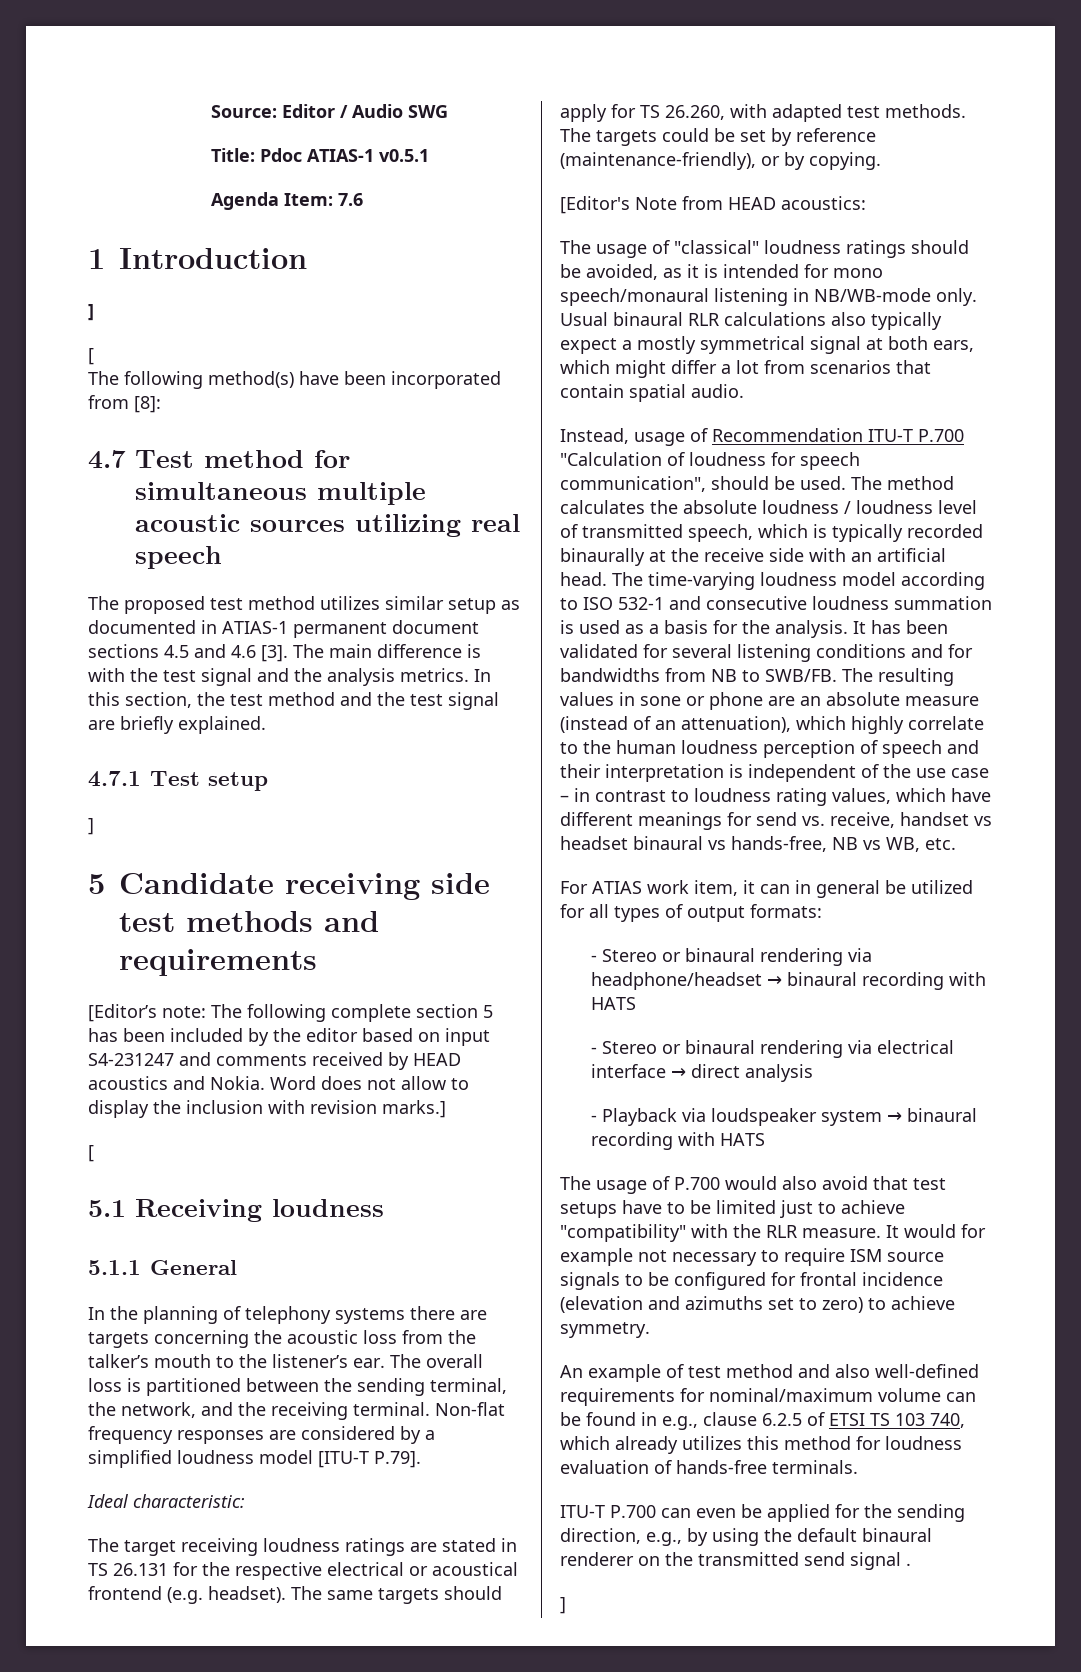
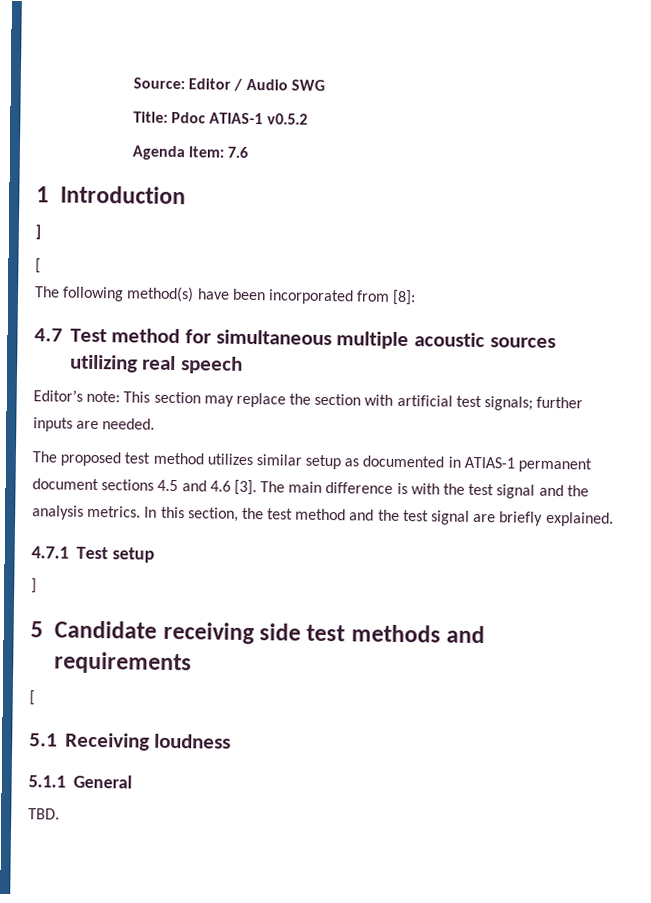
[378,149,429,162] v0.5.1 -> [266,113,308,125] v0.5.2
(222, 557) none -> [33,389,584,411] [33,417,156,432] // Editor’s note: This section may replace the section with artificial test signals; further inputs are needed.
[88,1004,493,1022] [88,1028,490,1046] [88,1052,461,1070] [88,1076,469,1090] [88,1100,446,1118] // [Editor’s note: The following complete section 5 has been included by the editor based on input S4-231247 and comments received by HEAD acoustics and Nokia. Word does not allow to display the inclusion with revision marks.] -> (193, 663) none
[88,1306,487,1324] [88,1330,476,1348] [88,1354,483,1368] [88,1378,507,1396] [88,1402,505,1420] [88,1426,435,1444] [88,1450,421,1468] [87,1494,245,1508] [88,1538,517,1556] [88,1562,518,1580] [88,1586,502,1604] [560,104,966,122] [560,128,876,146] [560,152,881,170] [560,196,866,214] [560,240,969,258] [560,264,883,280] [560,288,977,306] [560,312,942,330] [560,336,974,354] [560,360,931,378] [560,384,744,402] [560,428,964,446] [560,452,860,470] [560,476,954,492] [560,500,977,514] [560,524,983,542] [560,548,946,566] [560,572,985,590] [560,596,992,610] [560,620,948,638] [560,644,973,662] [560,668,954,686] [560,692,979,710] [560,716,984,734] [560,740,979,758] [560,764,989,782] [560,788,991,806] [560,812,992,830] [560,836,956,852] [560,880,973,898] [560,904,822,922] [590,948,872,966] [590,972,986,990] [590,997,636,1010] [590,1040,954,1058] [590,1064,813,1082] [590,1108,977,1126] [590,1132,765,1150] [560,1176,946,1194] [560,1200,905,1218] [560,1224,986,1242] [560,1248,944,1266] [560,1272,943,1290] [560,1296,955,1313] [560,1322,650,1338] [560,1364,979,1382] [560,1388,976,1406] [560,1412,965,1430] [560,1436,962,1454] [560,1460,858,1474] [560,1504,965,1522] [560,1528,932,1546] [560,1552,911,1570] [560,1597,566,1614] In the planning of telephony systems there are targets concerning the acoustic loss from the talker’s mouth to the listener’s ear. The overall loss is partitioned between the sending terminal, the network, and the receiving terminal. Non-flat frequency responses are considered by a simplified loudness model [ITU-T P.79]. // Ideal characteristic: // The target receiving loudness ratings are stated in TS 26.131 for the respective electrical or acoustical frontend (e.g. headset). The same targets should apply for TS 26.260, with adapted test methods. The targets could be set by reference (maintenance-friendly), or by copying. // [Editor's Note from HEAD acoustics: // The usage of "classical" loudness ratings should be avoided, as it is intended for mono speech/monaural listening in NB/WB-mode only. Usual binaural RLR calculations also typically expect a mostly symmetrical signal at both ears, which might differ a lot from scenarios that contain spatial audio. // Instead, usage of Recommendation ITU-T P.700 "Calculation of loudness for speech communication", should be used. The method calculates the absolute loudness / loudness level of transmitted speech, which is typically recorded binaurally at the receive side with an artificial head. The time-varying loudness model according to ISO 532-1 and consecutive loudness summation is used as a basis for the analysis. It has been validated for several listening conditions and for bandwidths from NB to SWB/FB. The resulting values in sone or phone are an absolute measure (instead of an attenuation), which highly correlate to the human loudness perception of speech and their interpretation is independent of the use case – in contrast to loudness rating values, which have different meanings for send vs. receive, handset vs headset binaural vs hands-free, NB vs WB, etc. // For ATIAS work item, it can in general be utilized for all types of output formats: // - Stereo or binaural rendering via headphone/headset → binaural recording with HATS // - Stereo or binaural rendering via electrical interface → direct analysis // - Playback via loudspeaker system → binaural recording with HATS // The usage of P.700 would also avoid that test setups have to be limited just to achieve "compatibility" with the RLR measure. It would for example not necessary to require ISM source signals to be configured for frontal incidence (elevation and azimuths set to zero) to achieve symmetry. // An example of test method and also well-defined requirements for nominal/maximum volume can be found in e.g., clause 6.2.5 of ETSI TS 103 740, which already utilizes this method for loudness evaluation of hands-free terminals. // ITU-T P.700 can even be applied for the sending direction, e.g., by using the default binaural renderer on the transmitted send signal . // ] -> [28,808,60,820] TBD.

